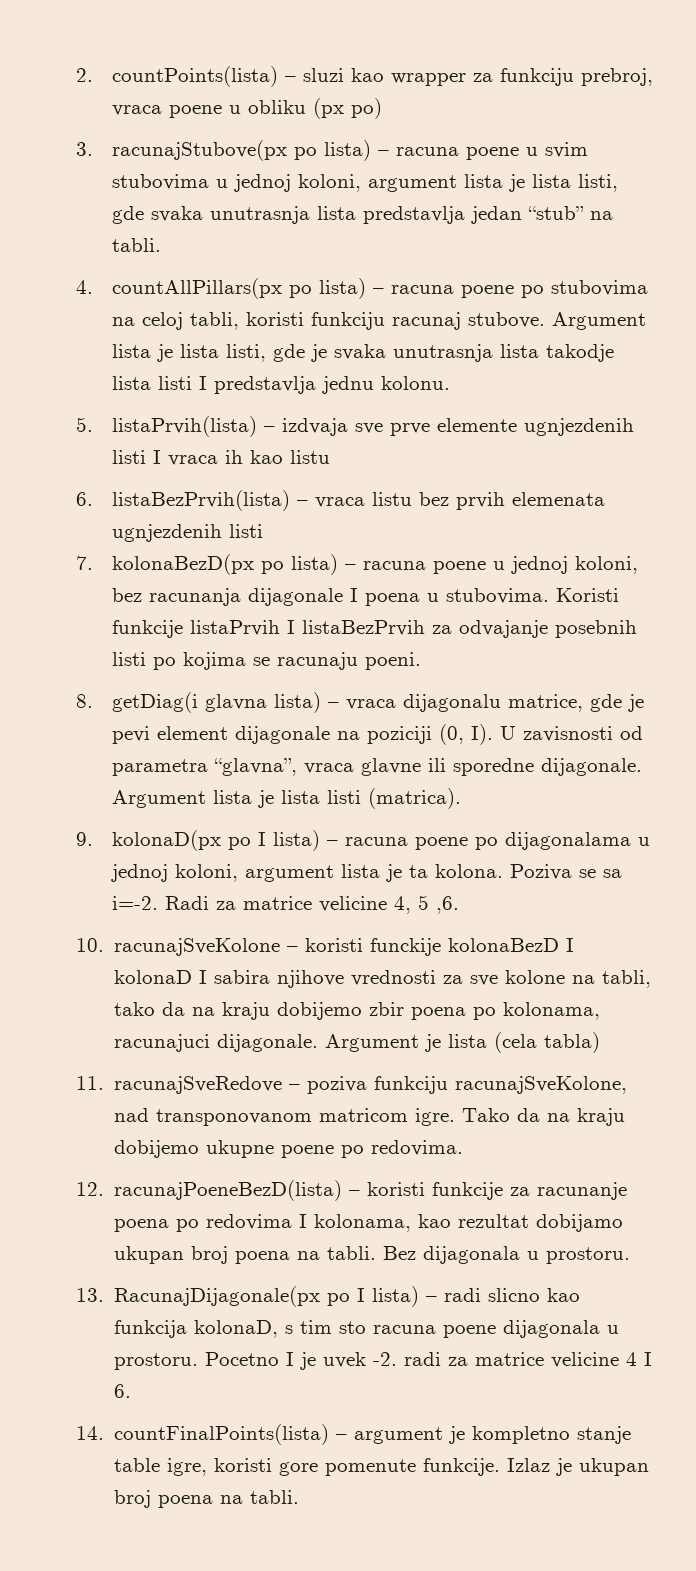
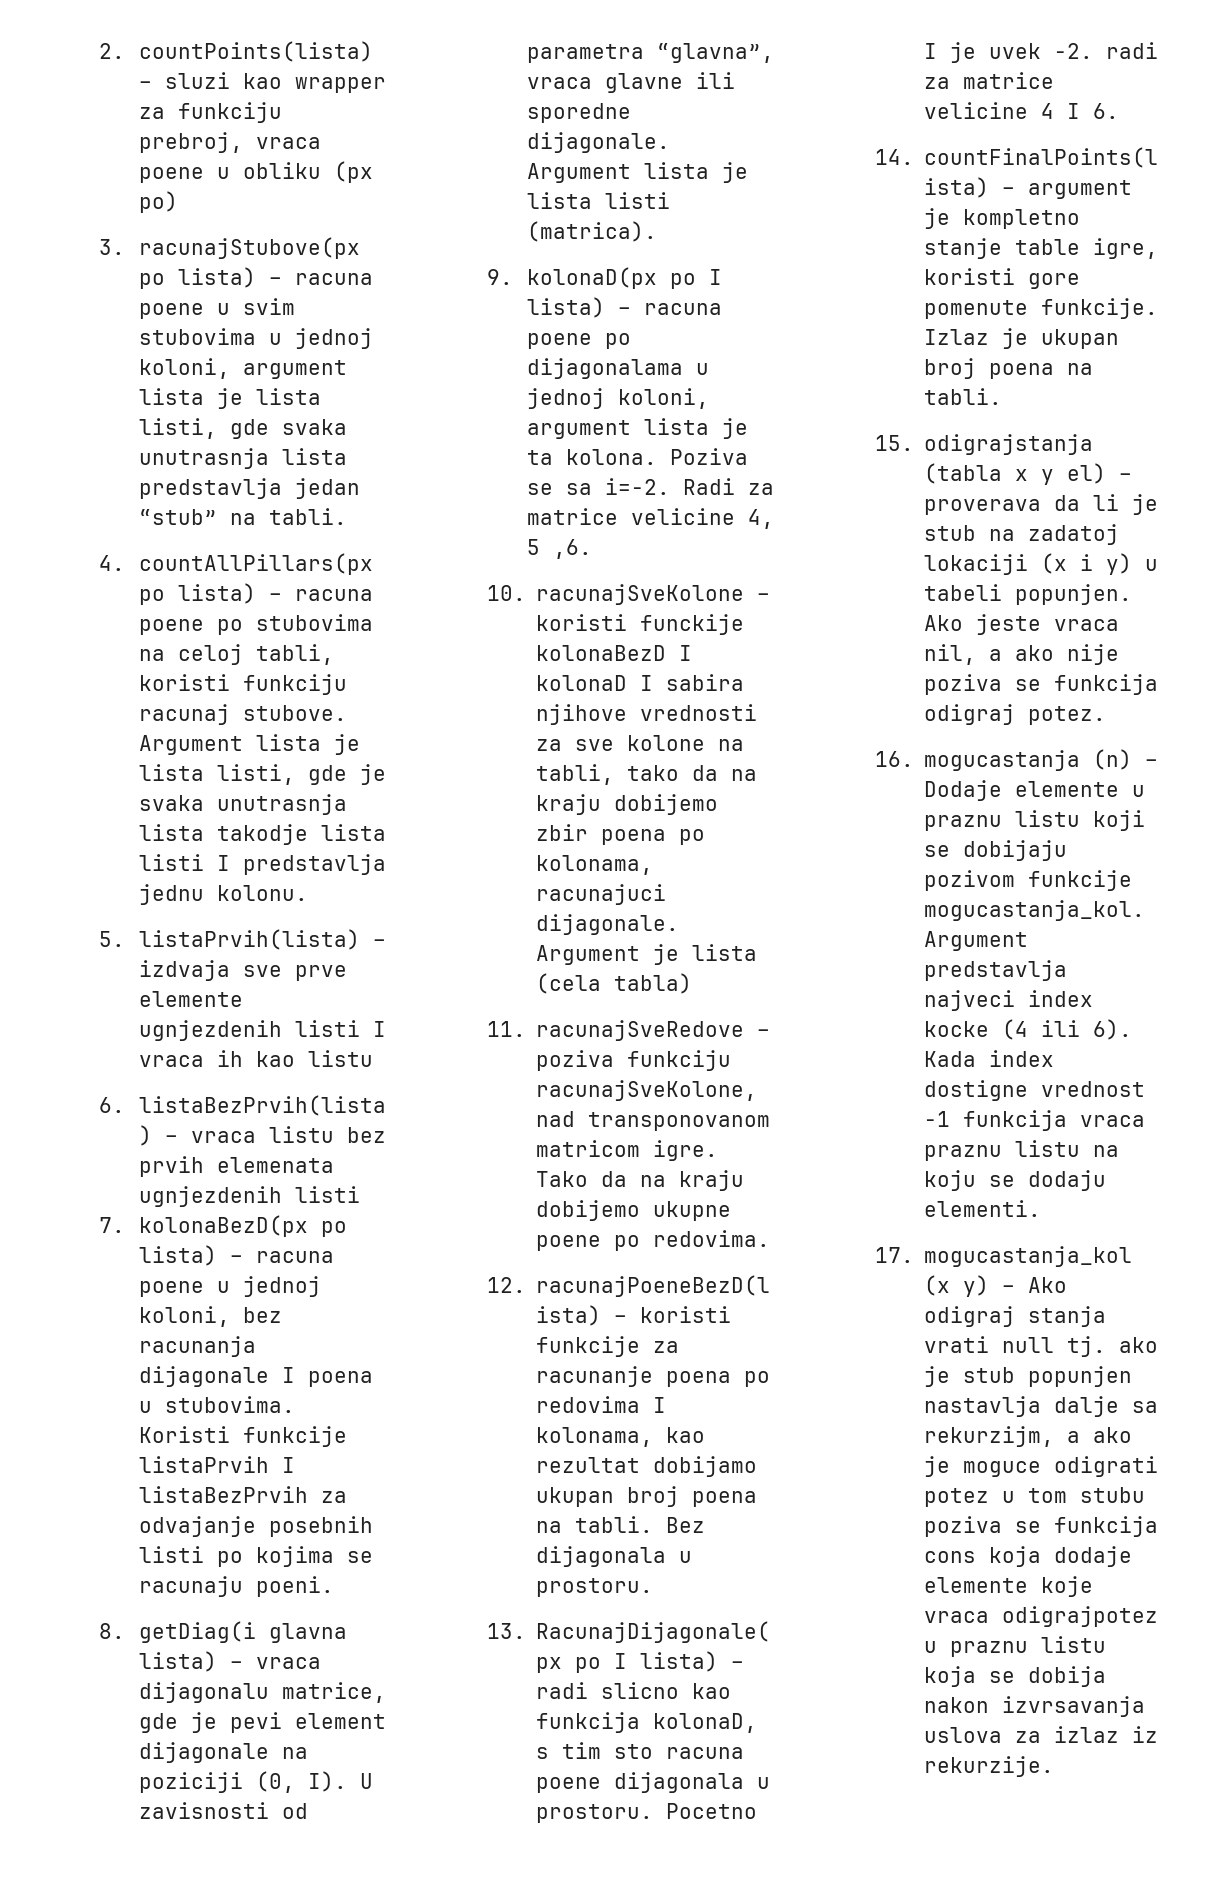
(300, 1497) none -> [874,434,1093,455] [923,463,1132,485] [923,494,1158,515] [923,524,1119,545] [923,553,1158,575] [923,584,1132,605] [923,614,1119,635] [923,644,1119,665] [923,674,1158,695] [923,704,1106,725] [874,749,1158,771] [923,780,1145,801] [923,810,1145,831] [923,840,1067,861] [923,870,1132,891] [923,900,1145,921] [923,931,1028,951] [923,960,1067,981] [923,990,1093,1011] [923,1019,1132,1040] [923,1050,1054,1067] [923,1080,1145,1101] [923,1110,1145,1131] [923,1140,1119,1161] [923,1170,1106,1191] [923,1200,1041,1217] [874,1246,1132,1267] [923,1275,1067,1297] [923,1306,1106,1327] [923,1336,1158,1357] [923,1366,1132,1387] [923,1396,1158,1417] [923,1426,1132,1447] [923,1456,1158,1477] [923,1487,1145,1507] [923,1516,1158,1537] [923,1546,1132,1567] [923,1576,1093,1597] [923,1606,1158,1627] [923,1636,1106,1657] [923,1666,1106,1687] [923,1696,1145,1717] [923,1726,1158,1743] [923,1756,1054,1777] // 15. odigrajstanja (tabla x y el) – proverava da li je stub na zadatoj lokaciji (x i y) u tabeli popunjen. Ako jeste vraca nil, a ako nije poziva se funkcija odigraj potez. // 16. mogucastanja (n) – Dodaje elemente u praznu listu koji se dobijaju pozivom funkcije mogucastanja_kol. Argument predstavlja najveci index kocke (4 ili 6). Kada index dostigne vrednost -1 funkcija vraca praznu listu na koju se dodaju elementi. // 17. mogucastanja_kol (x y) – Ako odigraj stanja vrati null tj. ako je stub popunjen nastavlja dalje sa rekurzijm, a ako je moguce odigrati potez u tom stubu poziva se funkcija cons koja dodaje elemente koje vraca odigrajpotez u praznu listu koja se dobija nakon izvrsavanja uslova za izlaz iz rekurzije.

